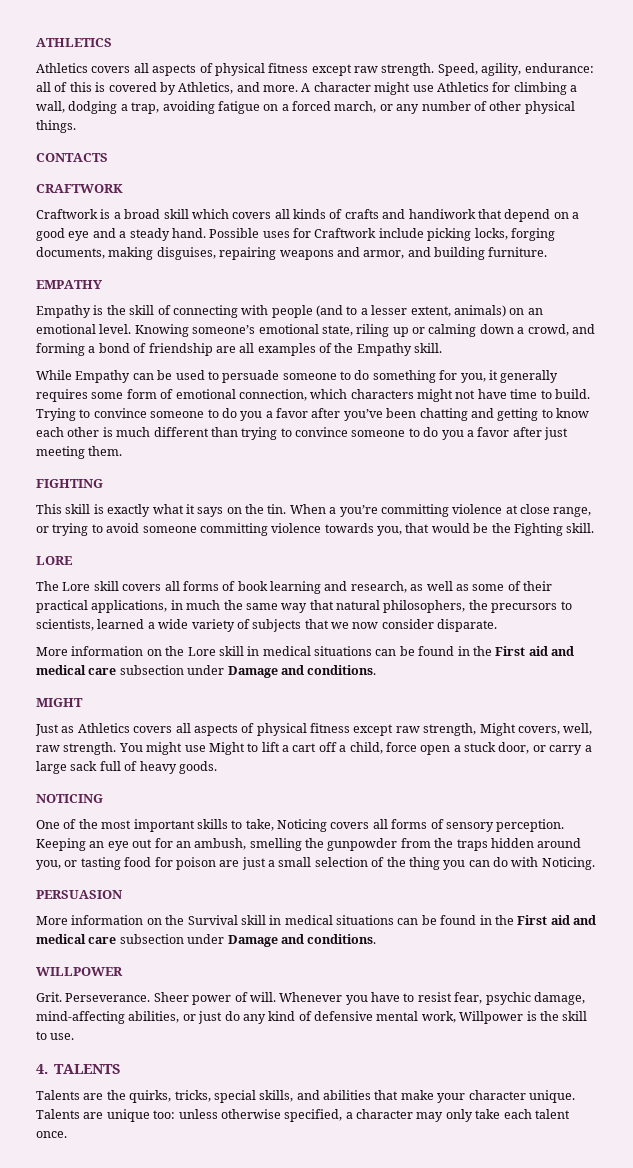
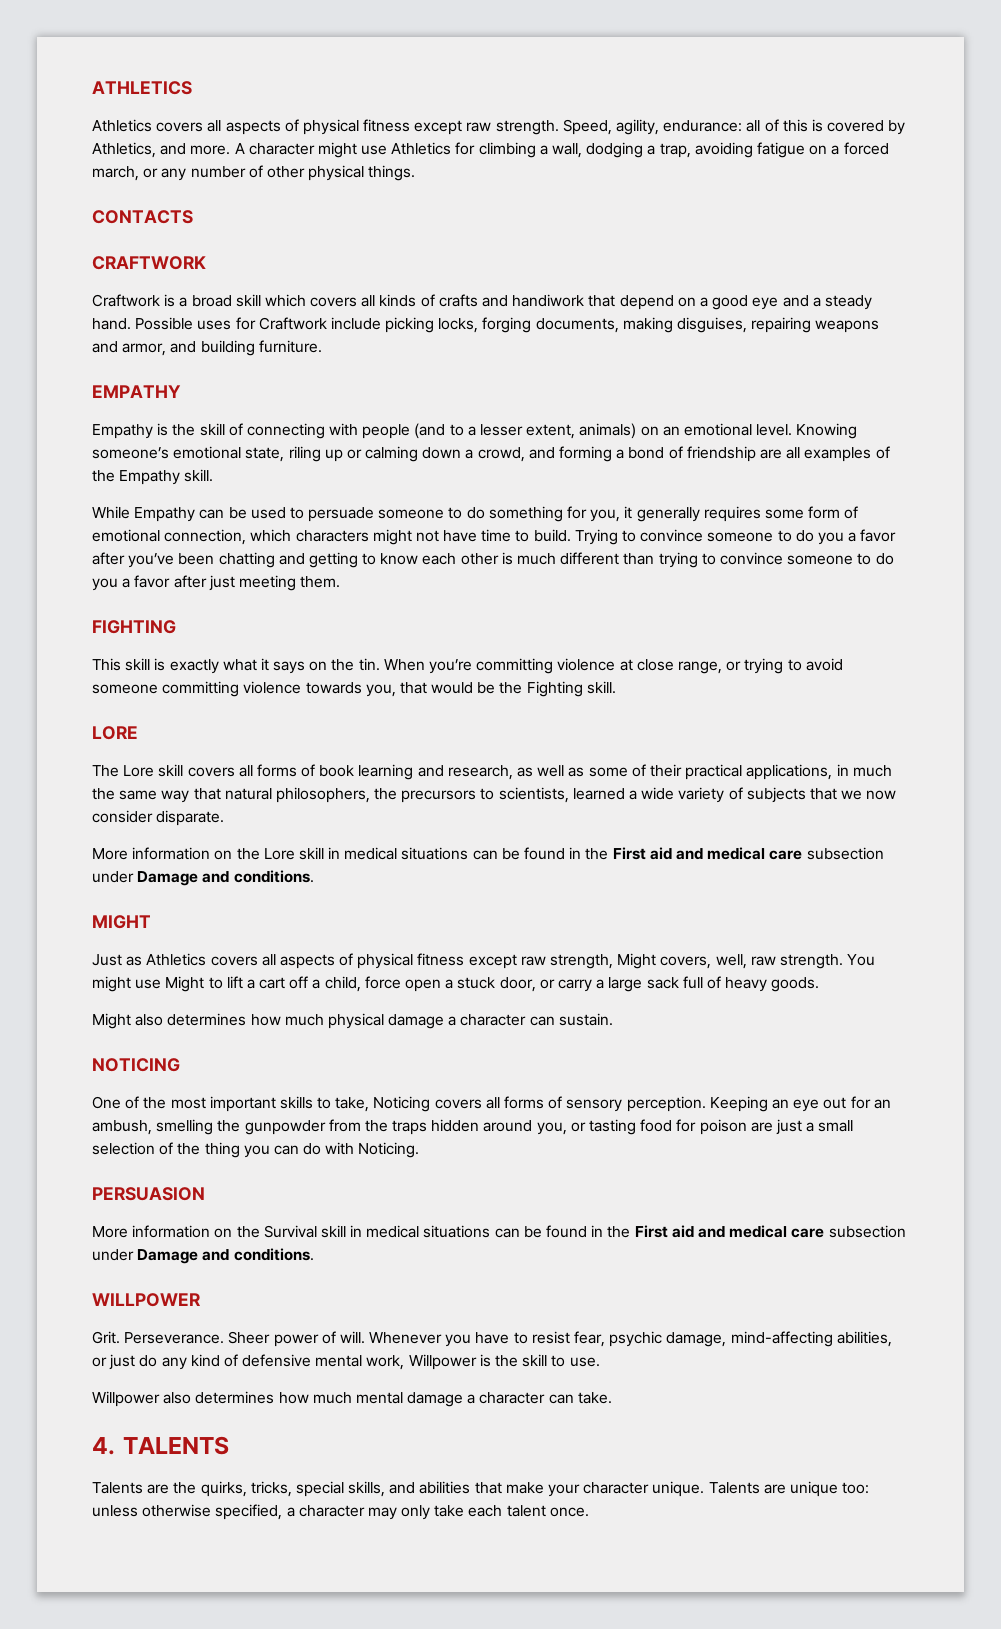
[329,507,337,514] a -> (425, 665) none
(217, 767) none -> [92,1013,613,1029] // Might also determines how much physical damage a character can sustain.
(75, 1036) none -> [92,1391,612,1407] // Willpower also determines how much mental damage a character can take.

